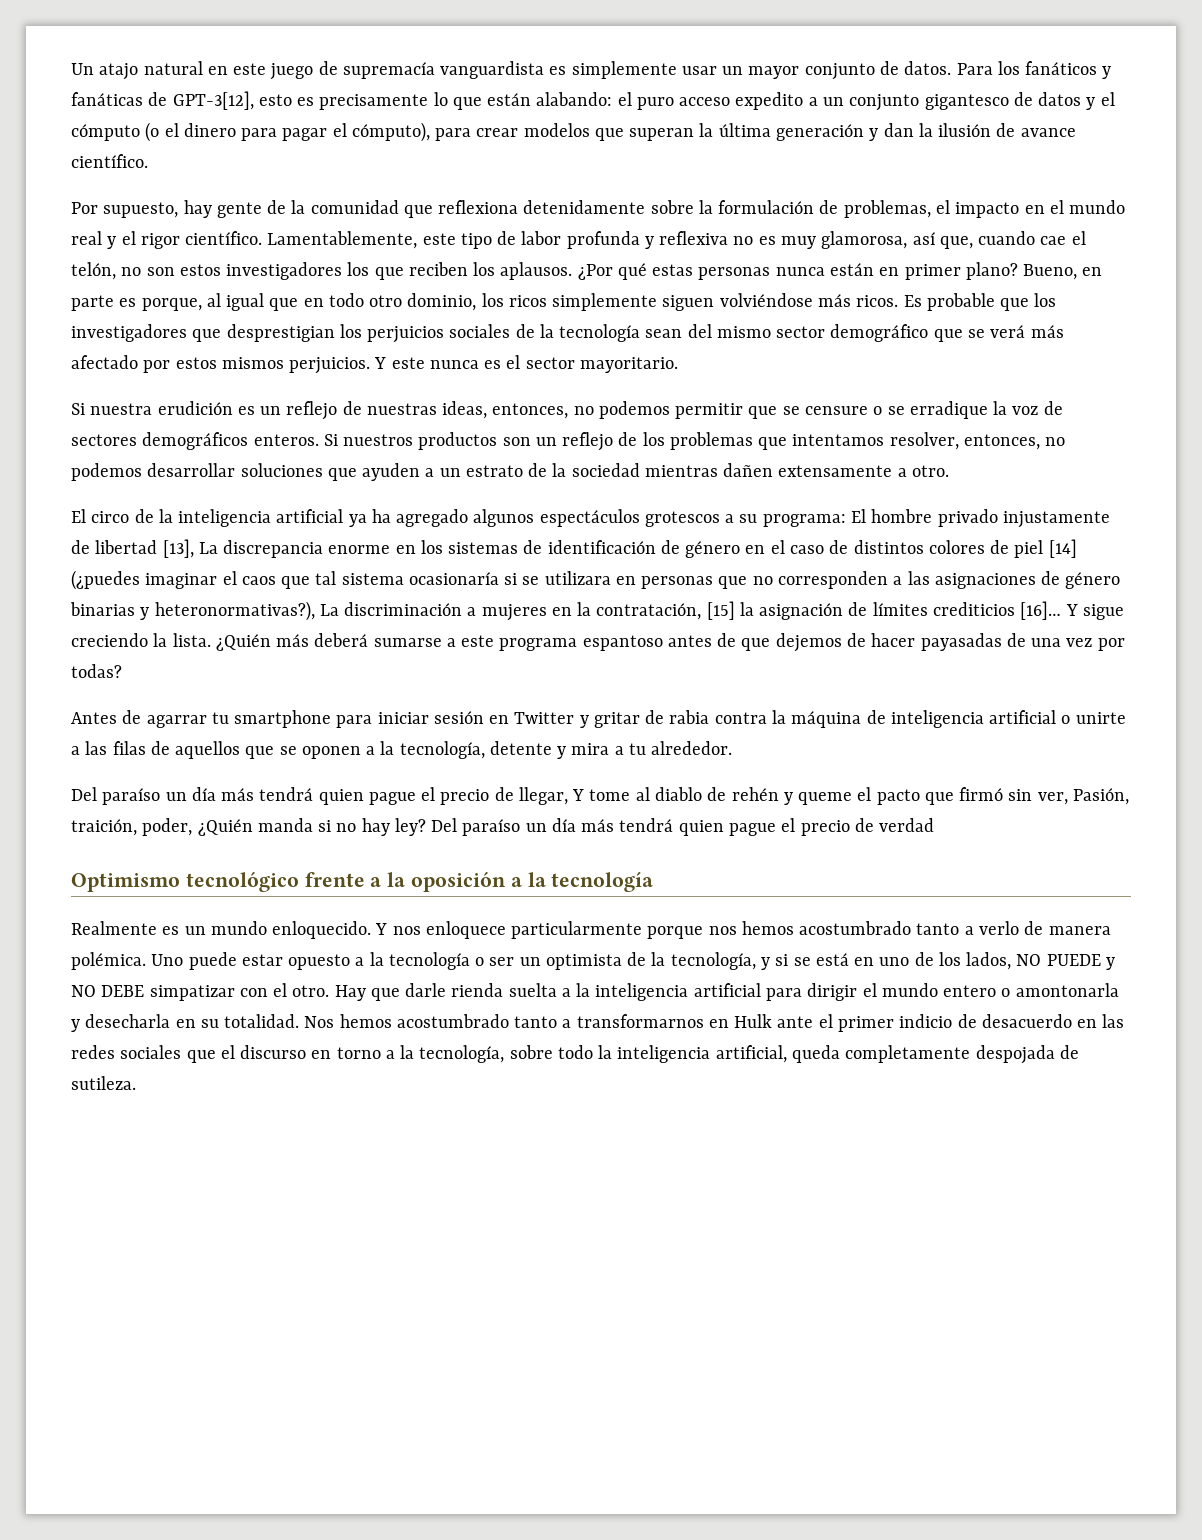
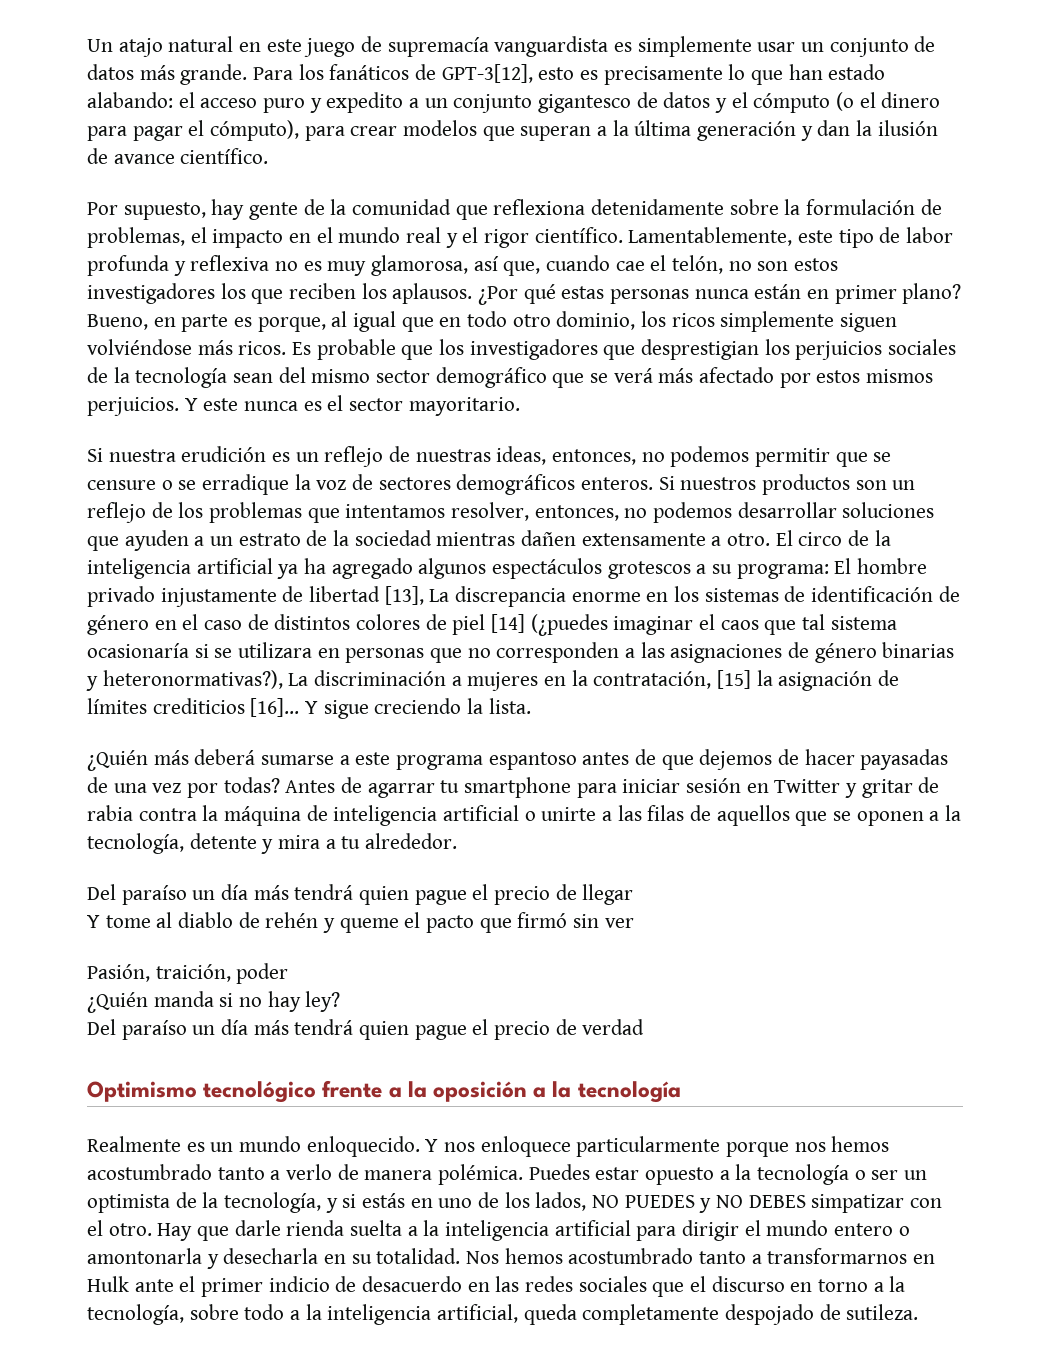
[748,66,800,79] mayor -> (825, 47) none
[904,61,952,75] datos. -> [87,64,248,85] datos más grande.
[1102,66,1112,79] [71,92,143,106] y fanáticas -> (410, 72) none
[487,92,731,110] están alabando: el puro acceso -> [788,64,886,80] [87,92,322,113] han estado alabando: el acceso puro y
(695, 134) none -> [597,126,608,136] a
(949, 471) // -> (771, 539) none
(211, 640) none -> (531, 706) //
(122, 671) // -> (280, 785) none
[518,787,568,805] llegar, -> [582,884,634,905] llegar //
[1037,792,1068,805] ver, -> [604,918,634,928] ver //
[142,818,193,836] poder, -> [236,963,289,984] poder //
(426, 827) none -> (341, 1001) //
[151,952,237,970] Uno puede -> [528,1164,590,1180] Puedes
[793,953,849,966] se está -> [362,1193,406,1208] estás
[1046,954,1101,966] PUEDE -> [624,1195,695,1208] PUEDES
[101,985,145,997] DEBE -> [748,1195,806,1208] DEBES
(593, 1052) none -> [290,1310,301,1320] a
[975,1045,1055,1064] despojada -> [725,1304,815,1325] despojado

